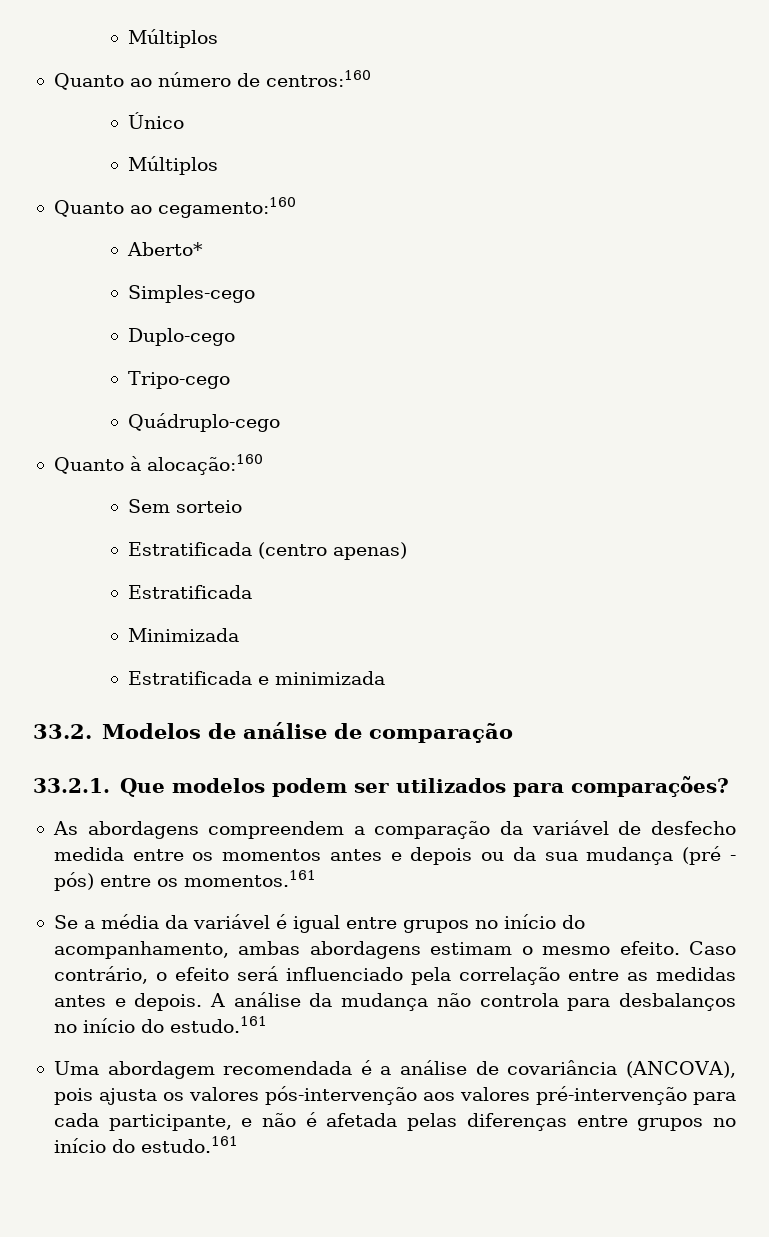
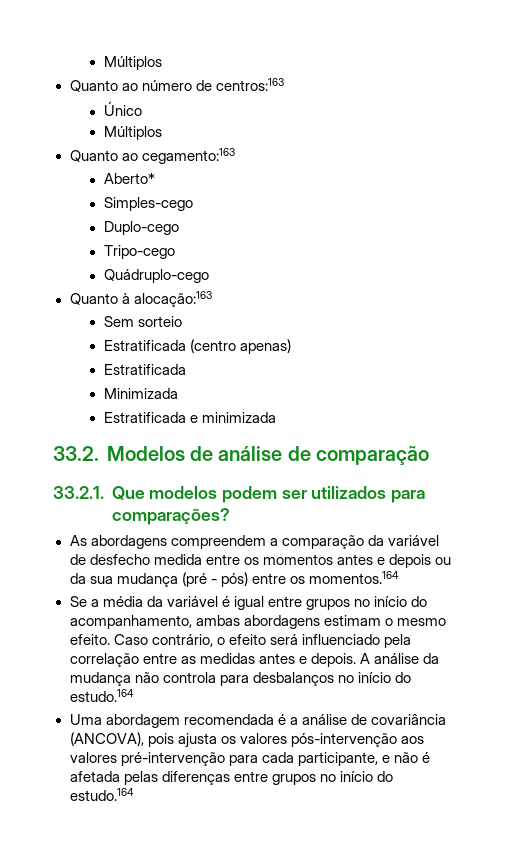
[265,70,371,87] centros:160 -> [215,78,284,91] centros:163
[157,197,296,218] cegamento:160 -> [141,148,235,164] cegamento:163
[146,454,263,475] alocação:160 -> [133,291,212,307] alocação:163
[183,870,316,887] momentos.161 -> [308,571,399,584] momentos.164
[169,1016,267,1033] estudo.161 -> [69,689,134,702] estudo.164
[140,1136,238,1153] estudo.161 -> [69,788,134,801] estudo.164

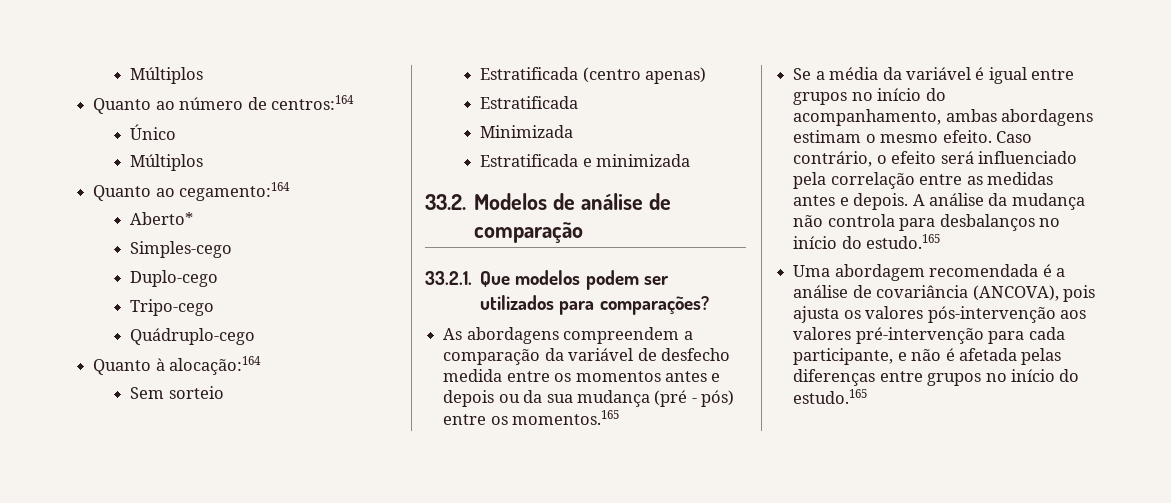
[215,78,284,91] centros:163 -> [270,95,354,110] centros:164
[141,148,235,164] cegamento:163 -> [179,182,291,201] cegamento:164
[133,291,212,307] alocação:163 -> [169,356,262,375] alocação:164
[308,571,399,584] momentos.164 -> [512,410,620,425] momentos.165
[69,689,134,702] estudo.164 -> [866,234,941,249] estudo.165
[69,788,134,801] estudo.164 -> [793,389,868,404] estudo.165

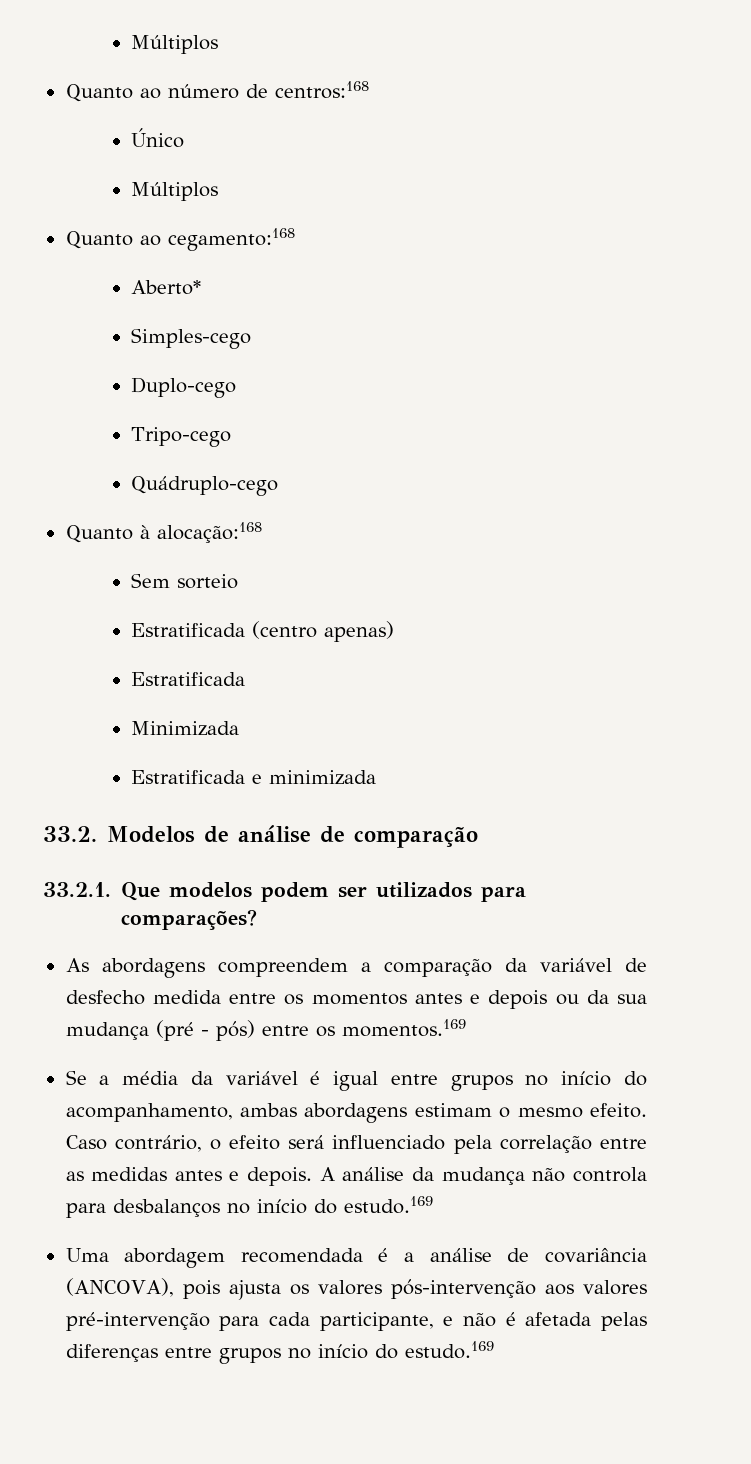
[270,95,354,110] centros:164 -> [274,81,369,99] centros:168
[179,182,291,201] cegamento:164 -> [167,228,295,251] cegamento:168
[169,356,262,375] alocação:164 -> [156,522,262,543] alocação:168
[512,410,620,425] momentos.165 -> [341,1019,466,1037] momentos.169
[866,234,941,249] estudo.165 -> [343,1196,433,1214] estudo.169
[793,389,868,404] estudo.165 -> [404,1341,494,1359] estudo.169

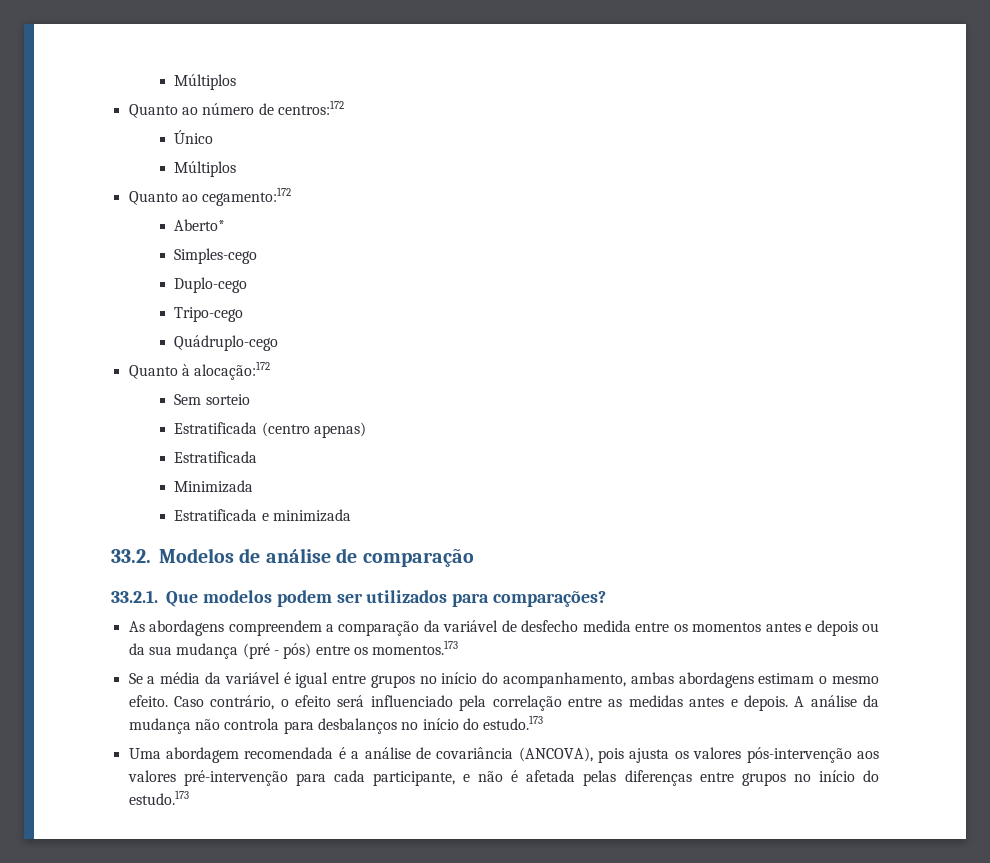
[274,81,369,99] centros:168 -> [277,100,344,115] centros:172
[167,228,295,251] cegamento:168 -> [202,187,292,206] cegamento:172
[156,522,262,543] alocação:168 -> [194,361,271,380] alocação:172
[341,1019,466,1037] momentos.169 -> [372,640,459,655] momentos.173
[343,1196,433,1214] estudo.169 -> [483,715,544,730] estudo.173
[404,1341,494,1359] estudo.169 -> [128,790,189,805] estudo.173

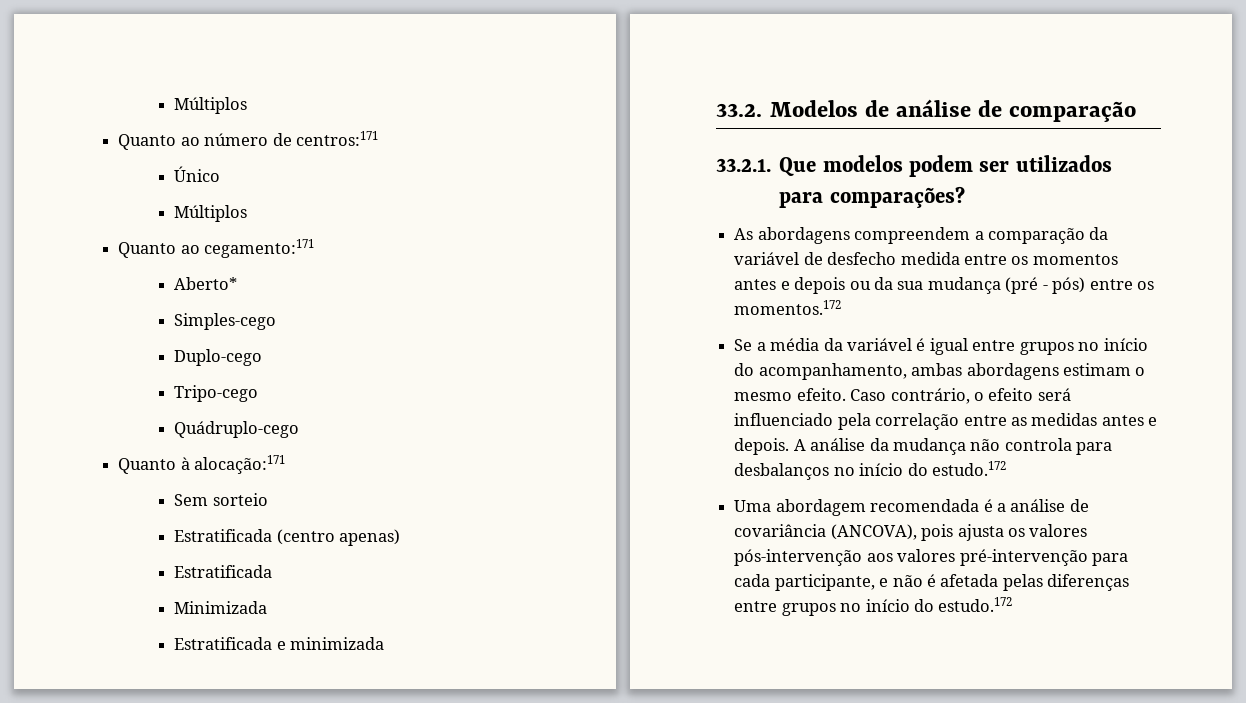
[277,100,344,115] centros:172 -> [295,131,378,146] centros:171
[202,187,292,206] cegamento:172 -> [204,239,315,258] cegamento:171
[194,361,271,380] alocação:172 -> [194,455,286,474] alocação:171
[372,640,459,655] momentos.173 -> [734,300,842,315] momentos.172
[483,715,544,730] estudo.173 -> [931,461,1006,476] estudo.172
[128,790,189,805] estudo.173 -> [938,597,1013,612] estudo.172

